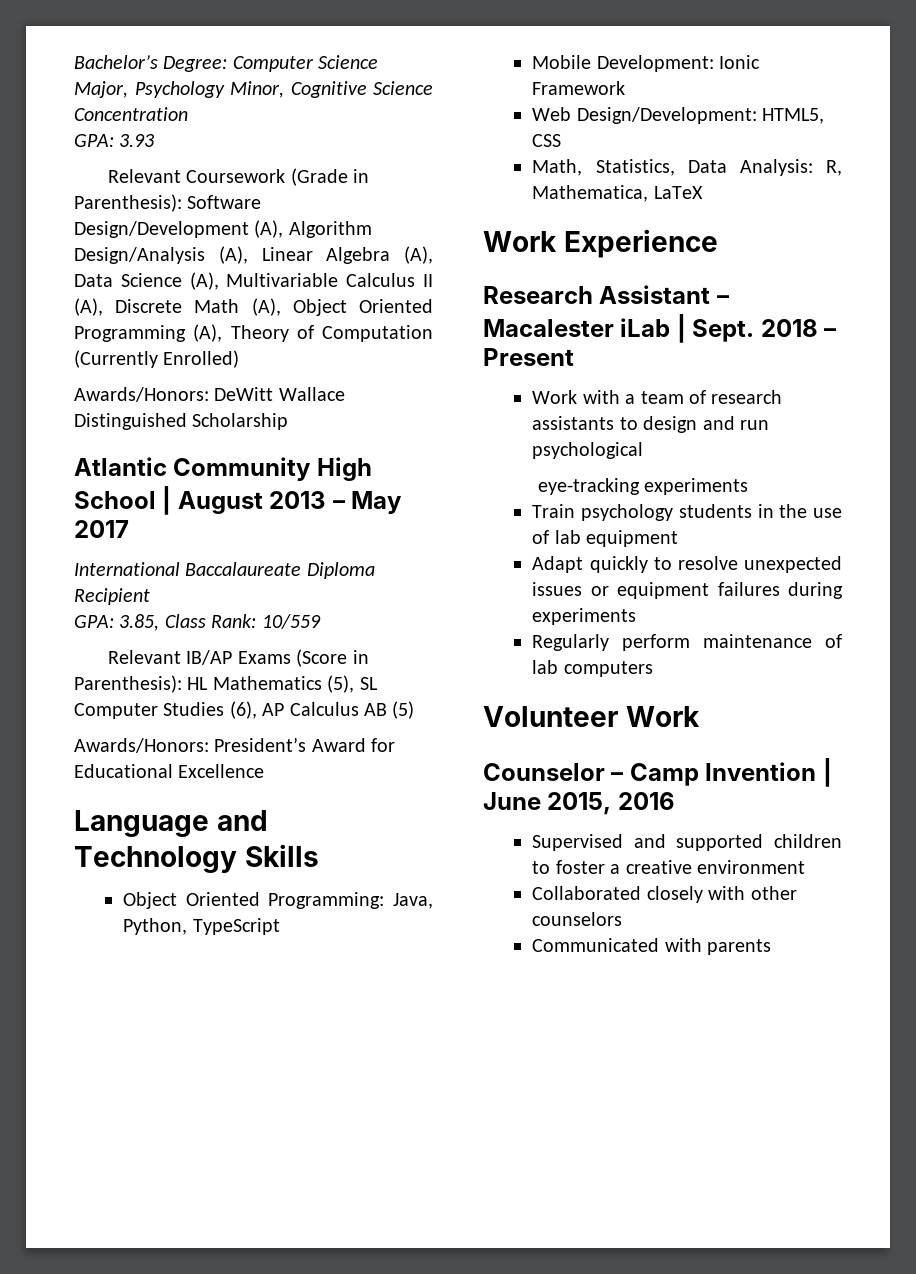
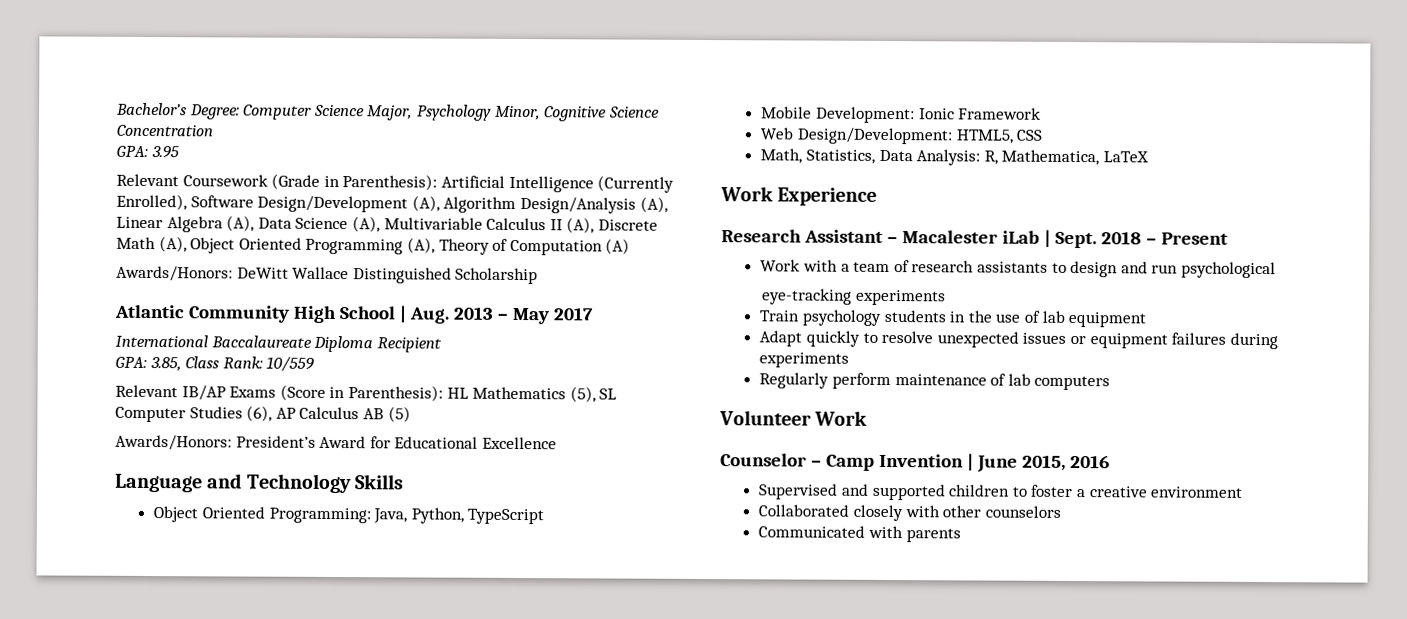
[119,134,155,147] 3.93 -> [150,146,179,159] 3.95
(182, 203) none -> [440,175,675,193] [116,193,187,211] Artificial Intelligence (Currently Enrolled),
[74,350,240,368] (Currently Enrolled) -> [605,238,631,255] (A)
[177,491,263,514] August -> [408,307,450,324] Aug.

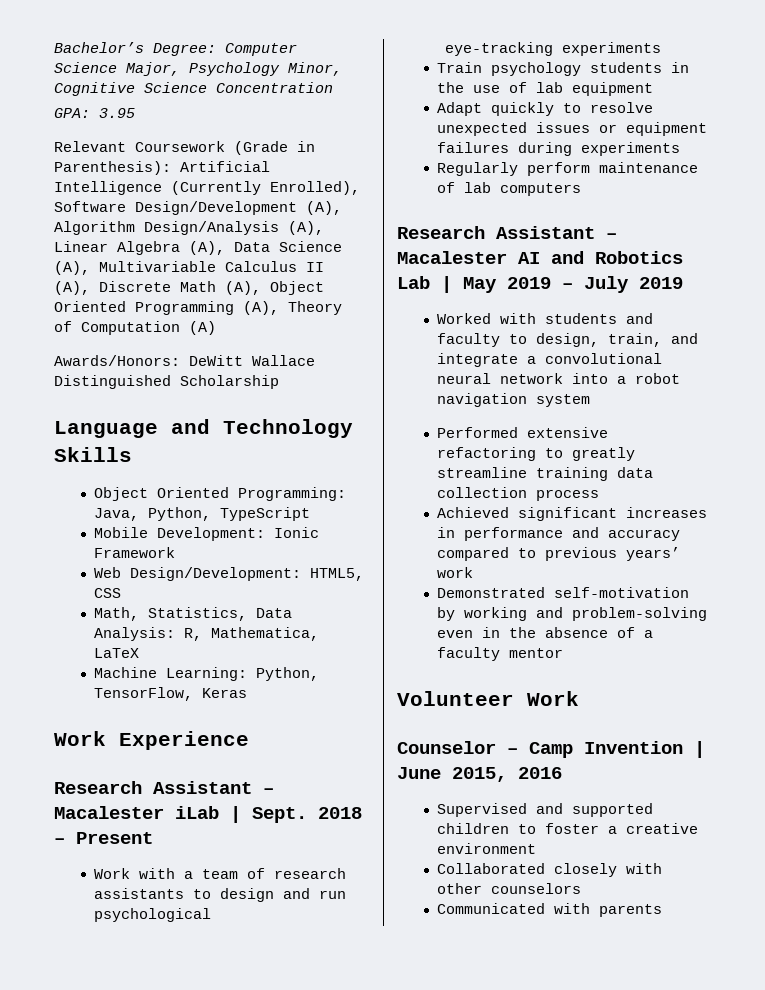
[114,304,594,325] [115,334,442,353] [115,356,315,372] [115,384,618,403] [115,405,411,423] [115,434,557,451] // Atlantic Community High School | Aug. 2013 – May 2017 // International Baccalaureate Diploma Recipient // GPA: 3.85, Class Rank: 10/559 // Relevant IB/AP Exams (Score in Parenthesis): HL Mathematics (5), SL Computer Studies (6), AP Calculus AB (5) // Awards/Honors: President’s Award for Educational Excellence -> (279, 382) none
(1149, 157) none -> [94,667,320,681] [94,687,248,701] // Machine Learning: Python, TensorFlow, Keras
(1111, 383) none -> [397,226,617,239] [397,251,683,264] [397,276,683,293] [437,313,654,324] [437,333,699,347] [437,353,663,367] [437,373,681,384] [437,393,591,407] [437,427,609,438] [437,447,636,461] [437,467,654,481] [437,487,600,501] [437,507,708,521] [437,527,681,541] [437,547,681,561] [437,567,474,578] [437,587,690,598] [437,607,708,621] [437,627,654,638] [437,647,564,661] // Research Assistant – Macalester AI and Robotics Lab | May 2019 – July 2019 // Worked with students and faculty to design, train, and integrate a convolutional neural network into a robot navigation system // Performed extensive refactoring to greatly streamline training data collection process // Achieved significant increases in performance and accuracy compared to previous years’ work // Demonstrated self-motivation by working and problem-solving even in the absence of a faculty mentor

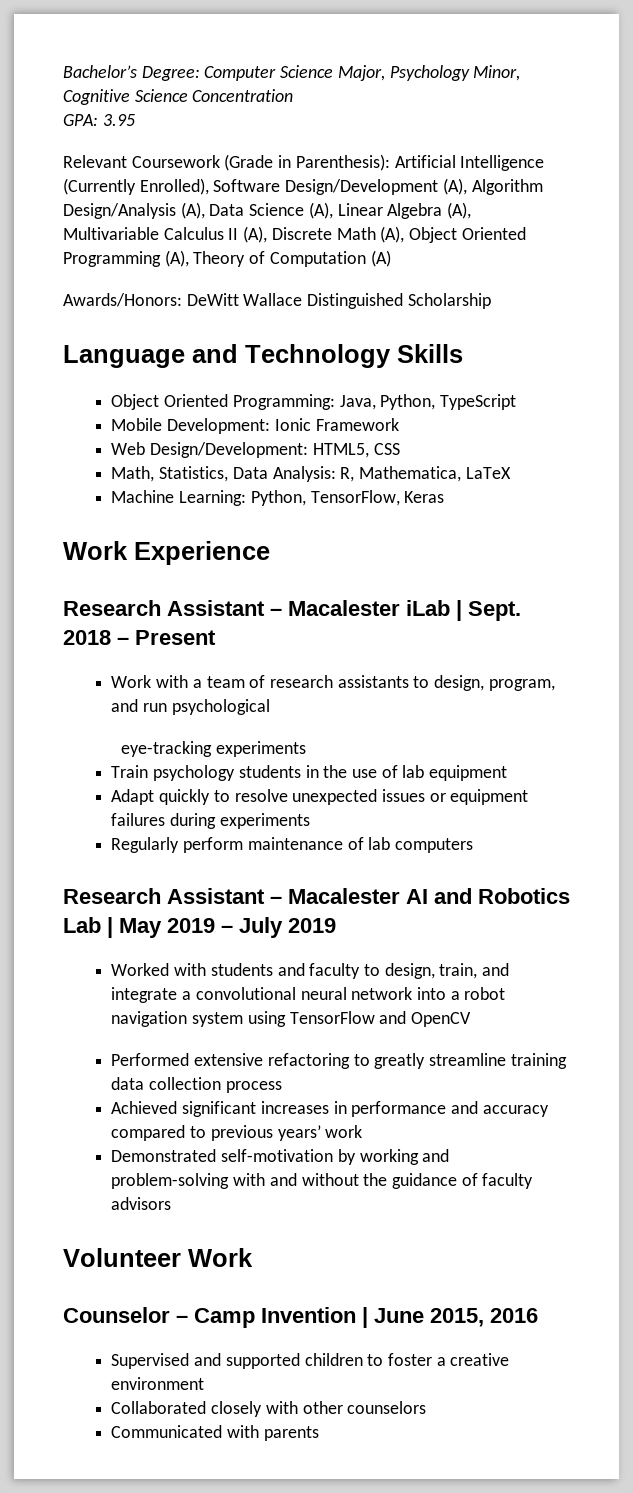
[54,241,342,255] Linear Algebra (A), Data Science -> [209,202,443,219] Data Science (A), Linear Algebra
[220,888,275,902] design -> [434,675,555,691] design, program,
(591, 400) none -> [247,1011,472,1027] using TensorFlow and OpenCV
[437,627,654,638] [437,647,564,661] even in the absence of a faculty mentor -> [233,1173,534,1189] [111,1197,172,1210] with and without the guidance of faculty advisors

